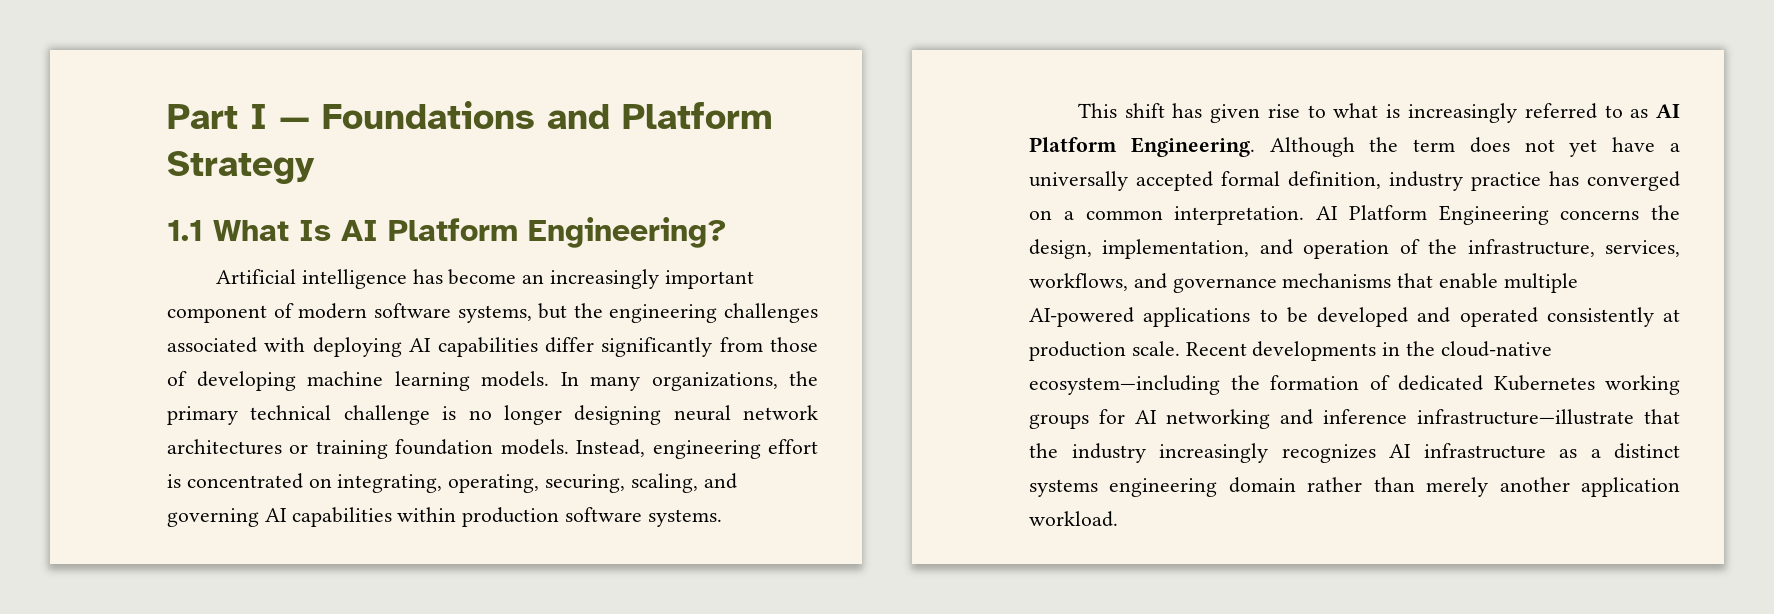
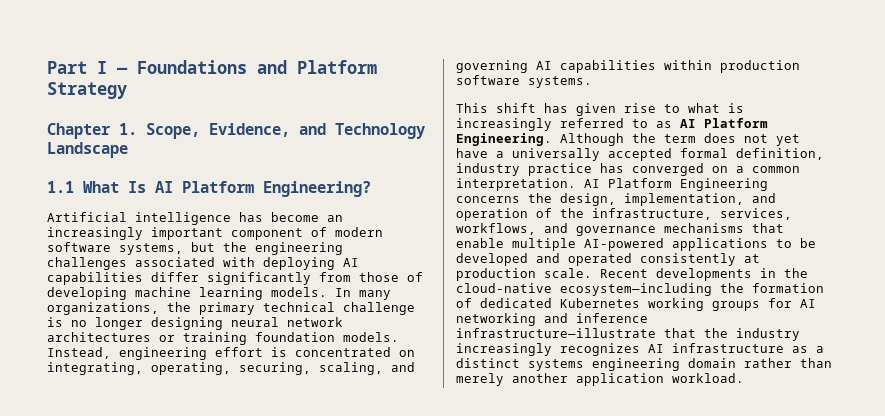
(315, 167) none -> [47,123,425,139] [47,142,128,158] // Chapter 1. Scope, Evidence, and Technology Landscape

